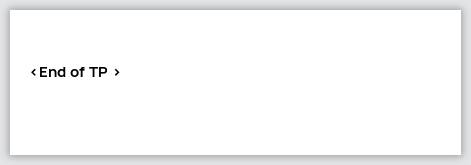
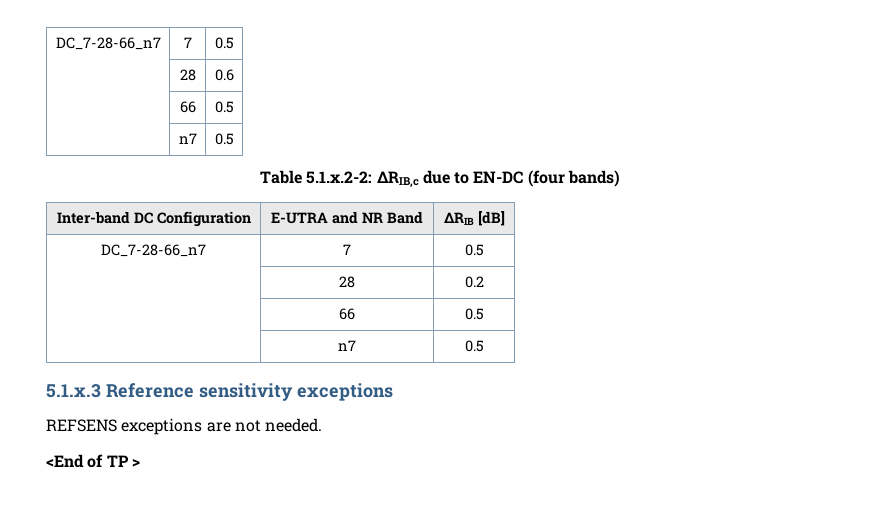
(29, 72) none -> [55,37,161,50] [183,37,192,48] [214,37,234,49] [179,69,196,81] [214,69,234,81] [179,101,196,113] [214,101,234,113] [178,133,197,144] [214,133,234,145] [259,170,621,187] [56,211,251,227] [271,211,423,224] [443,211,505,226] [101,244,206,257] [343,244,351,255] [464,244,484,256] [339,276,355,288] [464,276,484,288] [339,308,355,320] [464,308,484,320] [338,340,356,351] [464,340,484,352] [46,383,393,401] [46,418,323,435] DC_7-28-66_n7 | 7 | 0.5 // | 28 | 0.6 // | 66 | 0.5 // | n7 | 0.5 // Table 5.1.x.2-2: ΔRIB,c due to EN-DC (four bands) // Inter-band DC Configuration | E-UTRA and NR Band | ΔRIB [dB] // DC_7-28-66_n7 | 7 | 0.5 // | 28 | 0.2 // | 66 | 0.5 // | n7 | 0.5 // 5.1.x.3 Reference sensitivity exceptions // REFSENS exceptions are not needed. //

